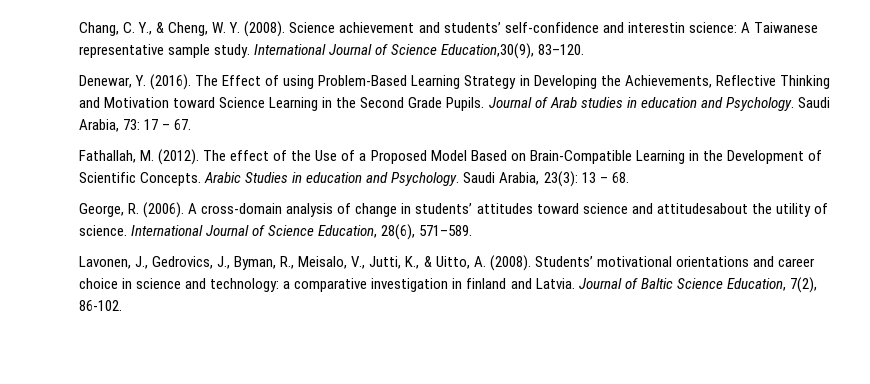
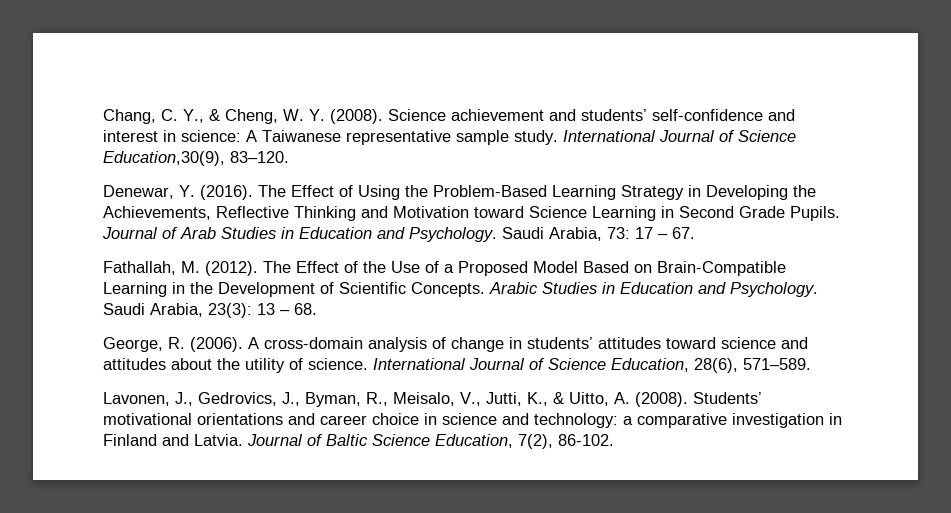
[627,22,685,33] interestin -> [103,130,176,142] interest in
[283,75,315,89] using -> [358,185,428,200] Using the
[336,97,357,108] the -> (674, 212) none
[580,97,697,108] studies in education -> [221,227,372,239] Studies in Education
[230,150,270,161] effect -> [296,261,339,273] Effect
[306,172,363,183] education -> [620,282,693,294] Education
[656,203,748,214] attitudesabout -> [103,358,212,370] attitudes about
[466,278,507,289] finland -> [103,434,157,446] Finland

